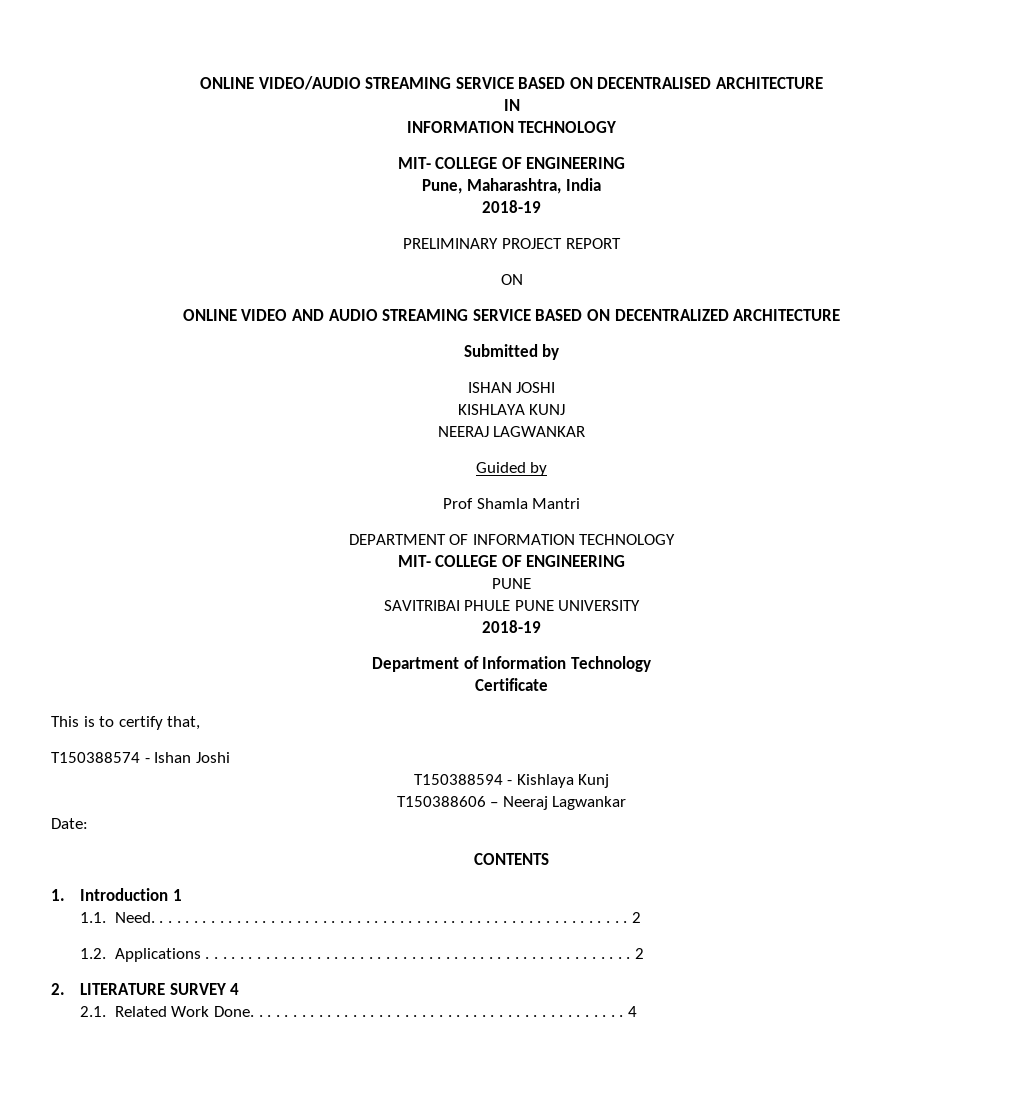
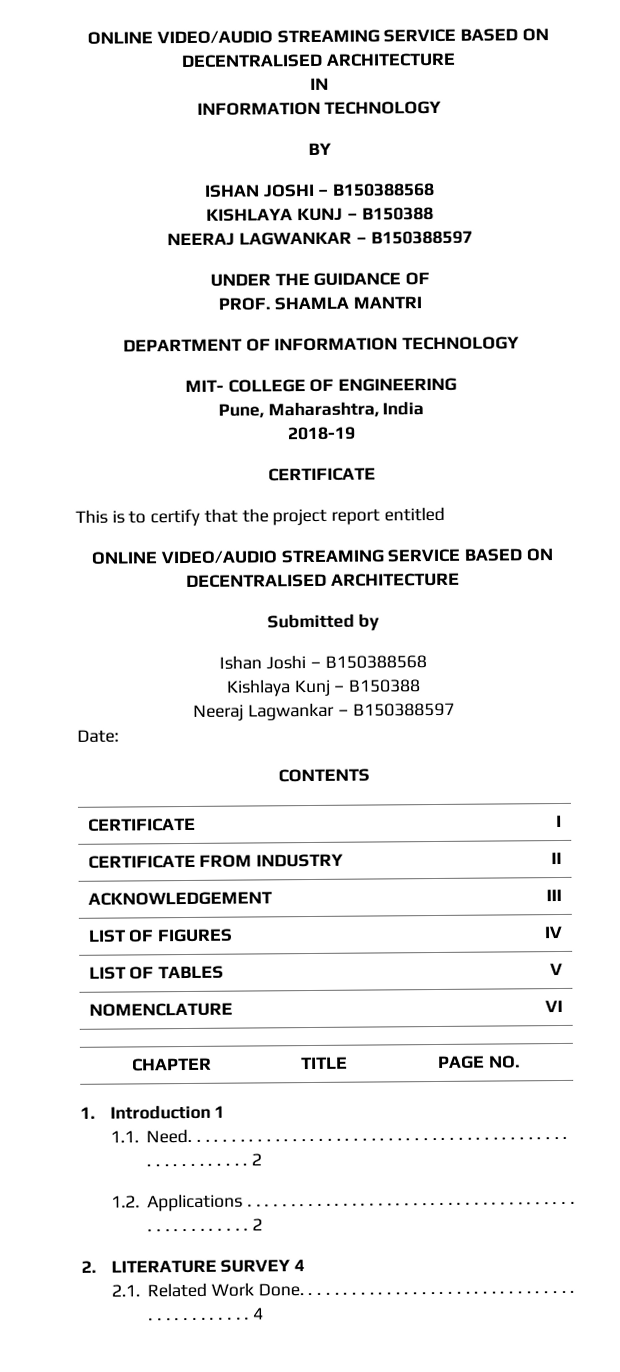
(617, 127) none -> [307,142,332,156] [203,182,436,198] [206,206,434,222] [167,230,473,247] [209,272,431,287] [218,296,422,311] [122,336,521,352] // BY // ISHAN JOSHI – B150388568 // KISHLAYA KUNJ – B150388 // NEERAJ LAGWANKAR – B150388597 // UNDER THE GUIDANCE OF // PROF. SHAMLA MANTRI // DEPARTMENT OF INFORMATION TECHNOLOGY
[403,238,621,249] [500,274,523,285] [182,309,729,321] PRELIMINARY PROJECT REPORT // ON // ONLINE VIDEO AND AUDIO STREAMING SERVICE BASED ON DECENTRALIZED -> [268,467,376,482] [75,506,445,527] [91,548,554,565] [186,573,328,588] CERTIFICATE // This is to certify that the project report entitled // ONLINE VIDEO/AUDIO STREAMING SERVICE BASED ON DECENTRALISED
[467,382,556,393] [457,404,566,415] [437,426,586,437] [475,462,548,476] [442,498,581,509] [348,534,676,545] [397,555,626,567] [492,578,531,589] [383,600,641,611] [482,620,541,633] [372,656,651,672] [475,678,548,691] [51,716,201,730] [51,752,150,763] ISHAN JOSHI // KISHLAYA KUNJ // NEERAJ LAGWANKAR // Guided by // Prof Shamla Mantri // DEPARTMENT OF INFORMATION TECHNOLOGY // MIT- COLLEGE OF ENGINEERING // PUNE // SAVITRIBAI PHULE PUNE UNIVERSITY // 2018-19 // Department of Information Technology // Certificate // This is to certify that, // T150388574 - -> (381, 622) none
[413,774,513,785] // T150388594 - -> [309,655,427,669] – B150388568 //
[396,796,499,807] // T150388606 – -> [333,679,422,693] – B150388 //
(627, 803) none -> [337,702,455,717] – B150388597
(549, 859) none -> [87,817,196,832] [556,814,563,828] [87,853,345,869] [551,851,563,865] [87,891,273,906] [546,888,563,902] [87,928,234,943] [544,925,564,939] [88,965,225,980] [550,962,564,976] [88,1002,233,1017] [545,999,564,1013] [131,1057,212,1072] [299,1056,348,1070] [437,1055,520,1069] // CERTIFICATE | I // CERTIFICATE FROM INDUSTRY | II // ACKNOWLEDGEMENT | III // LIST OF FIGURES | IV // LIST OF TABLES | V // NOMENCLATURE | VI // CHAPTER | TITLE | PAGE NO.

